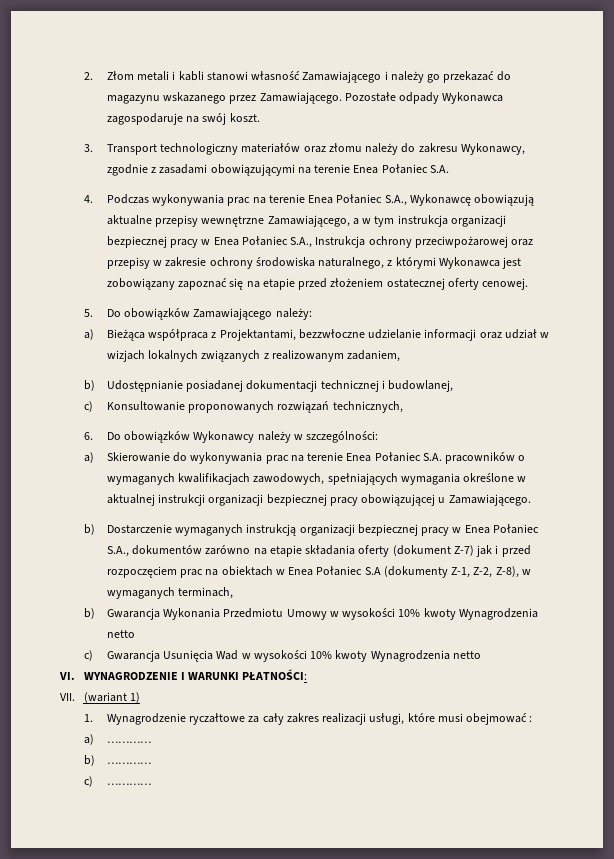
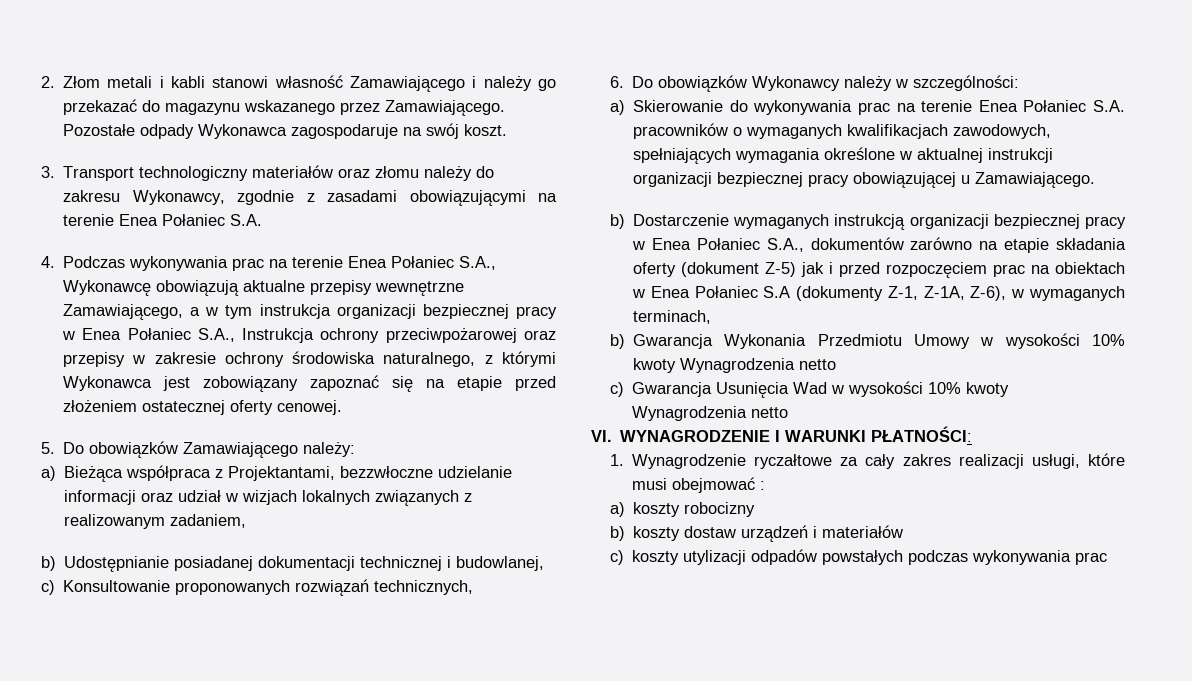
[453,545,474,556] Z-7) -> [765,262,797,277] Z-5)
[473,566,519,578] Z-2, Z-8), -> [923,286,1007,301] Z-1A, Z-6),
[60,692,140,703] // VII. (wariant 1) -> (973, 434) none
[106,741,151,743] [83,755,151,766] [83,776,151,787] ………… // b) ………… // c) ………… -> [633,502,756,517] [609,525,904,542] [609,549,1108,565] koszty robocizny // b) koszty dostaw urządzeń i materiałów // c) koszty utylizacji odpadów powstałych podczas wykonywania prac

